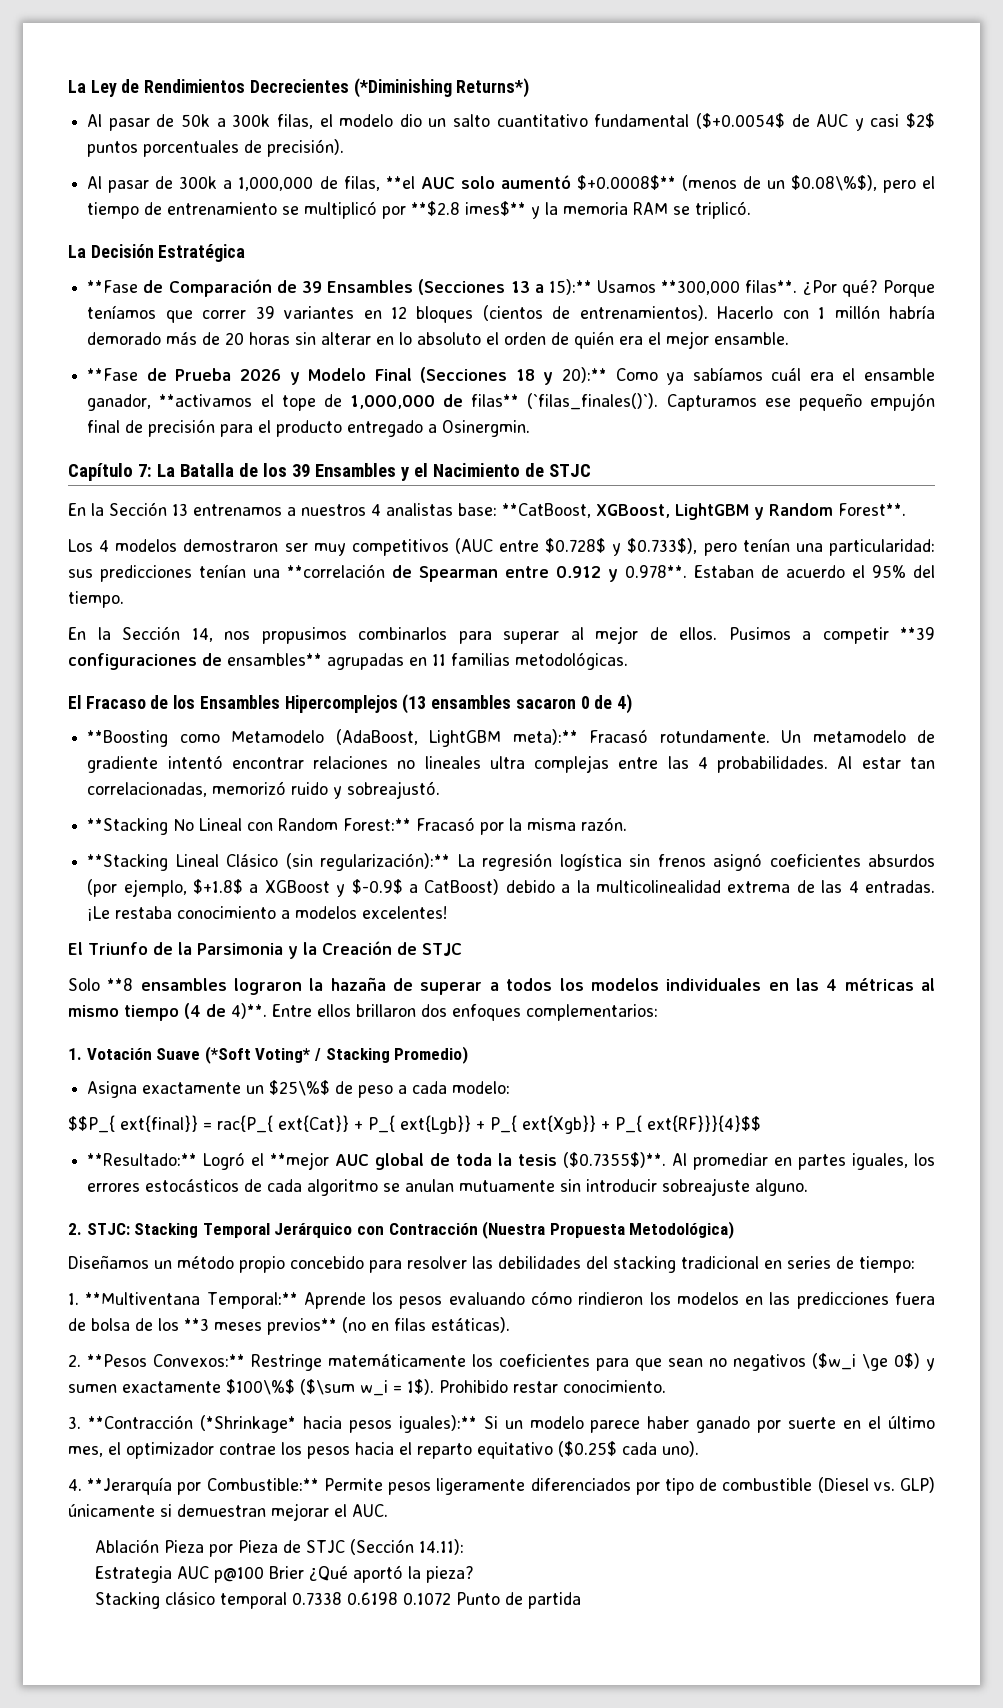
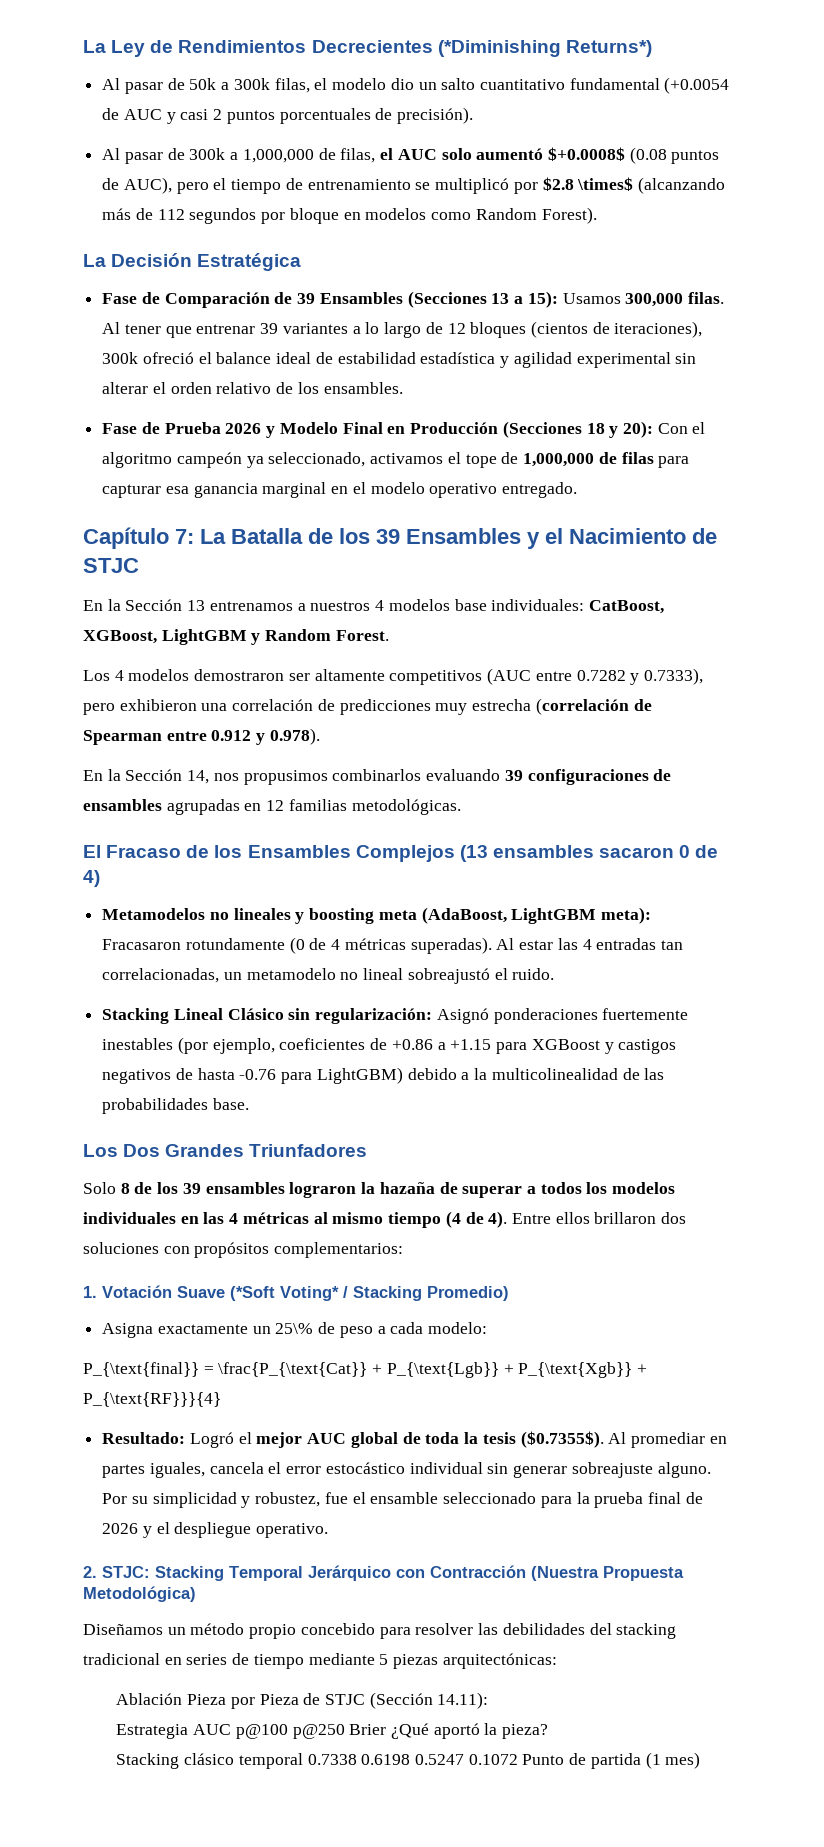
[695,113,785,129] ($+0.0054$ -> [664,77,730,94] (+0.0054
[905,113,935,128] $2$ -> [213,109,223,120] 2
[385,176,415,189] **el -> [380,148,394,160] el
[576,175,877,191] $+0.0008$** (menos de un $0.08\%$), -> [547,147,720,164] [102,177,172,194] $+0.0008$ (0.08 puntos de AUC),
[411,201,752,219] **$2.8 imes$** y la memoria RAM se triplicó. -> [542,177,725,194] [102,207,597,224] $2.8 \times$ (alcanzando más de 112 segundos por bloque en modelos como Random Forest).
[87,280,139,293] **Fase -> [102,293,138,304] Fase
[548,279,935,297] [87,305,936,323] [87,331,790,349] [87,368,139,381] 15):** Usamos **300,000 filas**. ¿Por qué? Porque teníamos que correr 39 variantes en 12 bloques (cientos de entrenamientos). Hacerlo con 1 millón habría demorado más de 20 horas sin alterar en lo absoluto el orden de quién era el mejor ensamble. // **Fase -> [527,291,724,308] [102,321,703,338] [102,352,697,368] [102,382,403,394] [102,423,138,434] 15): Usamos 300,000 filas. Al tener que entrenar 39 variantes a lo largo de 12 bloques (cientos de iteraciones), 300k ofreció el balance ideal de estabilidad estadística y agilidad experimental sin alterar el orden relativo de los ensambles. // Fase
(412, 374) none -> [387,422,499,434] en Producción
[561,367,936,385] [87,394,253,411] 20):** Como ya sabíamos cuál era el ensamble ganador, **activamos -> [622,421,706,438] [102,452,444,468] 20): Con el algoritmo campeón ya seleccionado, activamos
[471,393,936,411] [87,419,531,437] filas** (`filas_finales()`). Capturamos ese pequeño empujón final de precisión para el producto entregado a Osinergmin. -> [621,452,690,468] [102,482,578,498] filas para capturar esa ganancia marginal en el modelo operativo entregado.
[386,503,591,518] analistas base: **CatBoost, -> [388,599,664,614] modelos base individuales: CatBoost,
[838,503,906,516] Forest**. -> [335,630,389,641] Forest.
[313,543,346,556] muy -> [314,669,385,681] altamente
[545,538,935,556] [68,564,385,582] $0.728$ y $0.733$), pero tenían una particularidad: sus predicciones tenían una **correlación -> [576,668,703,685] [83,698,629,715] 0.7282 y 0.7333), pero exhibieron una correlación de predicciones muy estrecha (correlación
[625,565,935,578] [68,591,124,608] 0.978**. Estaban de acuerdo el 95% del tiempo. -> [269,728,320,745] 0.978).
[458,626,935,644] para superar al mejor de ellos. Pusimos a competir **39 -> [426,769,523,781] evaluando 39
[227,653,322,666] ensambles** -> [83,799,162,811] ensambles
[432,654,446,666] 11 -> [266,800,285,811] 12
[284,695,398,713] Hipercomplejos -> [355,845,455,862] Complejos
[87,729,936,747] [87,755,935,773] [87,781,441,799] [87,817,628,835] [87,853,935,871] [87,879,500,897] **Boosting como Metamodelo (AdaBoost, LightGBM meta):** Fracasó rotundamente. Un metamodelo de gradiente intentó encontrar relaciones no lineales ultra complejas entre las 4 probabilidades. Al estar tan correlacionadas, memorizó ruido y sobreajustó. // **Stacking No Lineal con Random Forest:** Fracasó por la misma razón. // **Stacking Lineal Clásico (sin regularización):** La regresión logística sin frenos asignó coeficientes absurdos (por ejemplo, $+1.8$ a XGBoost y $-0.9$ a CatBoost) -> [102,907,652,924] [102,937,683,954] [102,968,555,984] [102,1008,689,1024] [102,1037,677,1054] [102,1067,403,1084] Metamodelos no lineales y boosting meta (AdaBoost, LightGBM meta): Fracasaron rotundamente (0 de 4 métricas superadas). Al estar las 4 entradas tan correlacionadas, un metamodelo no lineal sobreajustó el ruido. // Stacking Lineal Clásico sin regularización: Asignó ponderaciones fuertemente inestables (por ejemplo, coeficientes de +0.86 a +1.15 para XGBoost y castigos negativos de hasta -0.76 para LightGBM)
[727,881,791,893] extrema -> (618, 1074) none
[848,880,935,893] [87,906,448,921] [68,941,462,959] [68,978,134,991] 4 entradas. ¡Le restaba conocimiento a modelos excelentes! // El Triunfo de la Parsimonia y la Creación de STJC // Solo **8 -> [102,1098,249,1114] [83,1144,368,1157] [83,1182,201,1194] probabilidades base. // Los Dos Grandes Triunfadores // Solo 8 de los 39
[231,1003,267,1019] 4)**. -> [488,1211,508,1228] 4).
[452,1004,521,1021] enfoques -> [83,1242,270,1258] soluciones con propósitos
[269,1080,331,1096] $25\%$ -> [275,1323,314,1334] 25\%
[68,1115,761,1134] [87,1153,198,1166] $$P_{ ext{final}} = rac{P_{ ext{Cat}} + P_{ ext{Lgb}} + P_{ ext{Xgb}} + P_{ ext{RF}}}{4}$$ // **Resultado:** -> [83,1362,648,1378] [83,1392,221,1407] [102,1432,186,1444] P_{\text{final}} = \frac{P_{\text{Cat}} + P_{\text{Lgb}} + P_{\text{Xgb}} + P_{\text{RF}}}{4} // Resultado:
[270,1152,330,1170] **mejor -> [256,1432,303,1448] mejor
[563,1152,667,1168] ($0.7355$)**. -> [520,1431,604,1448] ($0.7355$).
[914,1153,935,1166] [87,1178,809,1196] los errores estocásticos de cada algoritmo se anulan mutuamente sin introducir sobreajuste alguno. -> [209,1462,711,1478] [102,1492,703,1508] [102,1522,329,1538] cancela el error estocástico individual sin generar sobreajuste alguno. Por su simplicidad y robustez, fue el ensamble seleccionado para la prueba final de 2026 y el despliegue operativo.
[859,1256,915,1273] [68,1291,935,1309] [68,1317,510,1335] [68,1353,935,1371] [68,1379,666,1396] [68,1415,935,1433] [68,1441,699,1459] [68,1477,935,1495] [68,1503,388,1521] tiempo: // 1. **Multiventana Temporal:** Aprende los pesos evaluando cómo rindieron los modelos en las predicciones fuera de bolsa de los **3 meses previos** (no en filas estáticas). // 2. **Pesos Convexos:** Restringe matemáticamente los coeficientes para que sean no negativos ($w_i \ge 0$) y sumen exactamente $100\%$ ($\sum w_i = 1$). Prohibido restar conocimiento. // 3. **Contracción (*Shrinkage* hacia pesos iguales):** Si un modelo parece haber ganado por suerte en el último mes, el optimizador contrae los pesos hacia el reparto equitativo ($0.25$ cada uno). // 4. **Jerarquía por Combustible:** Permite pesos ligeramente diferenciados por tipo de combustible (Diesel vs. GLP) únicamente si demuestran mejorar el AUC. -> [253,1653,557,1669] tiempo mediante 5 piezas arquitectónicas:
(265, 1574) none -> [292,1724,345,1739] p@250
(399, 1598) none -> [414,1754,464,1765] 0.5247
(582, 1600) none -> [645,1752,701,1769] (1 mes)

